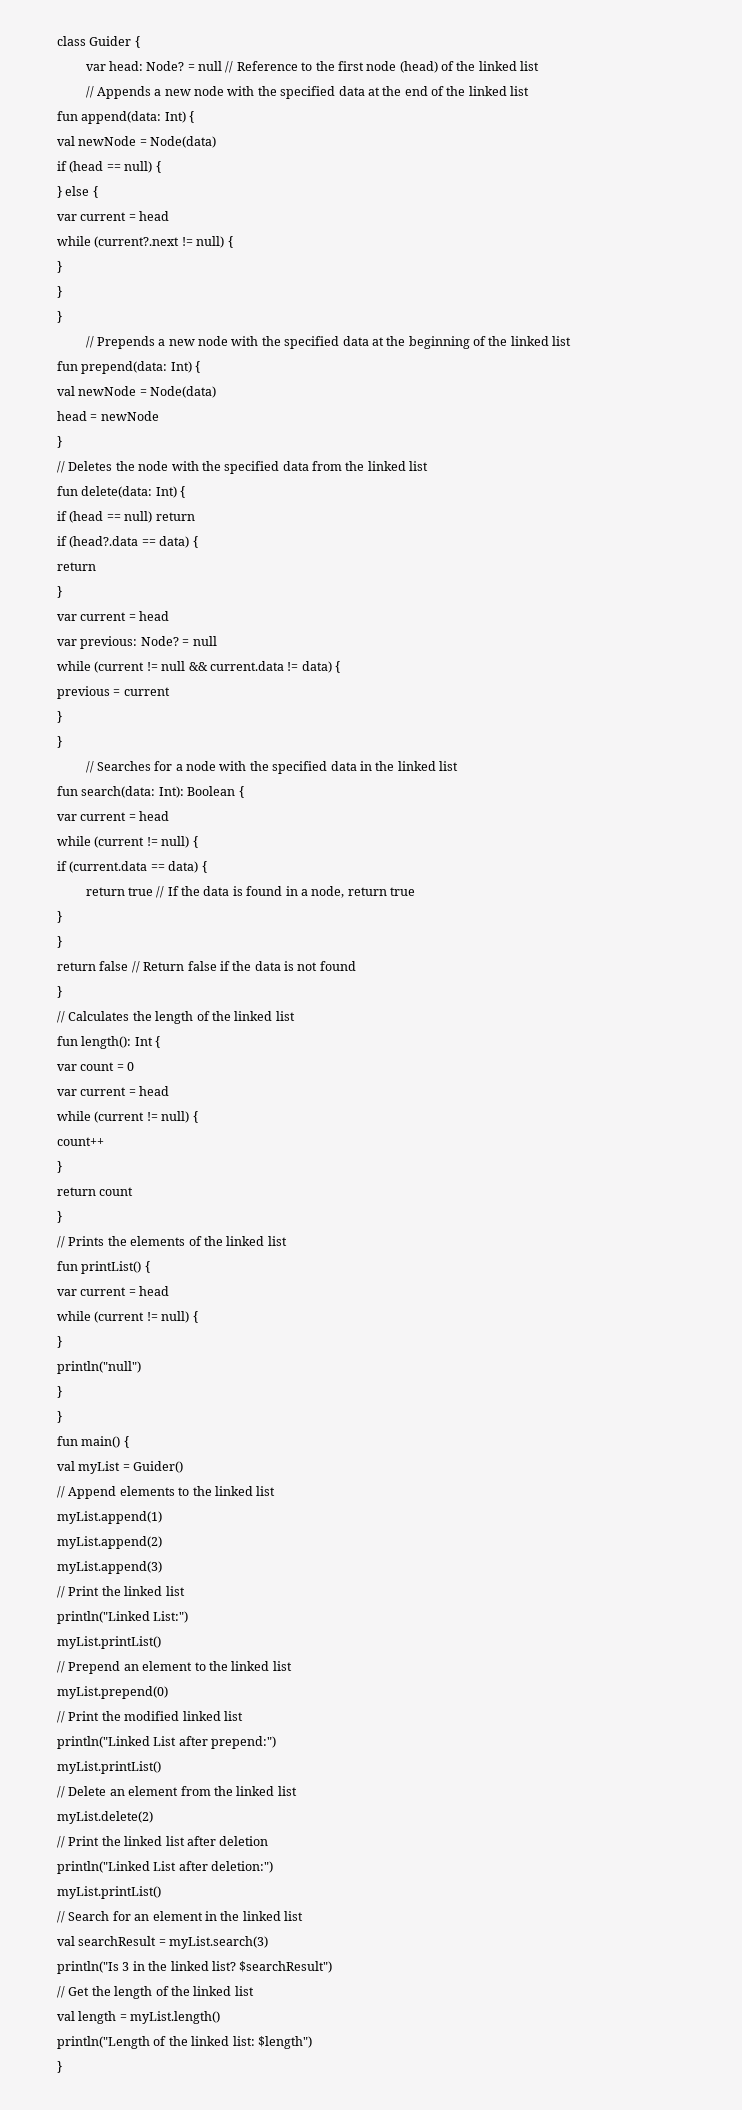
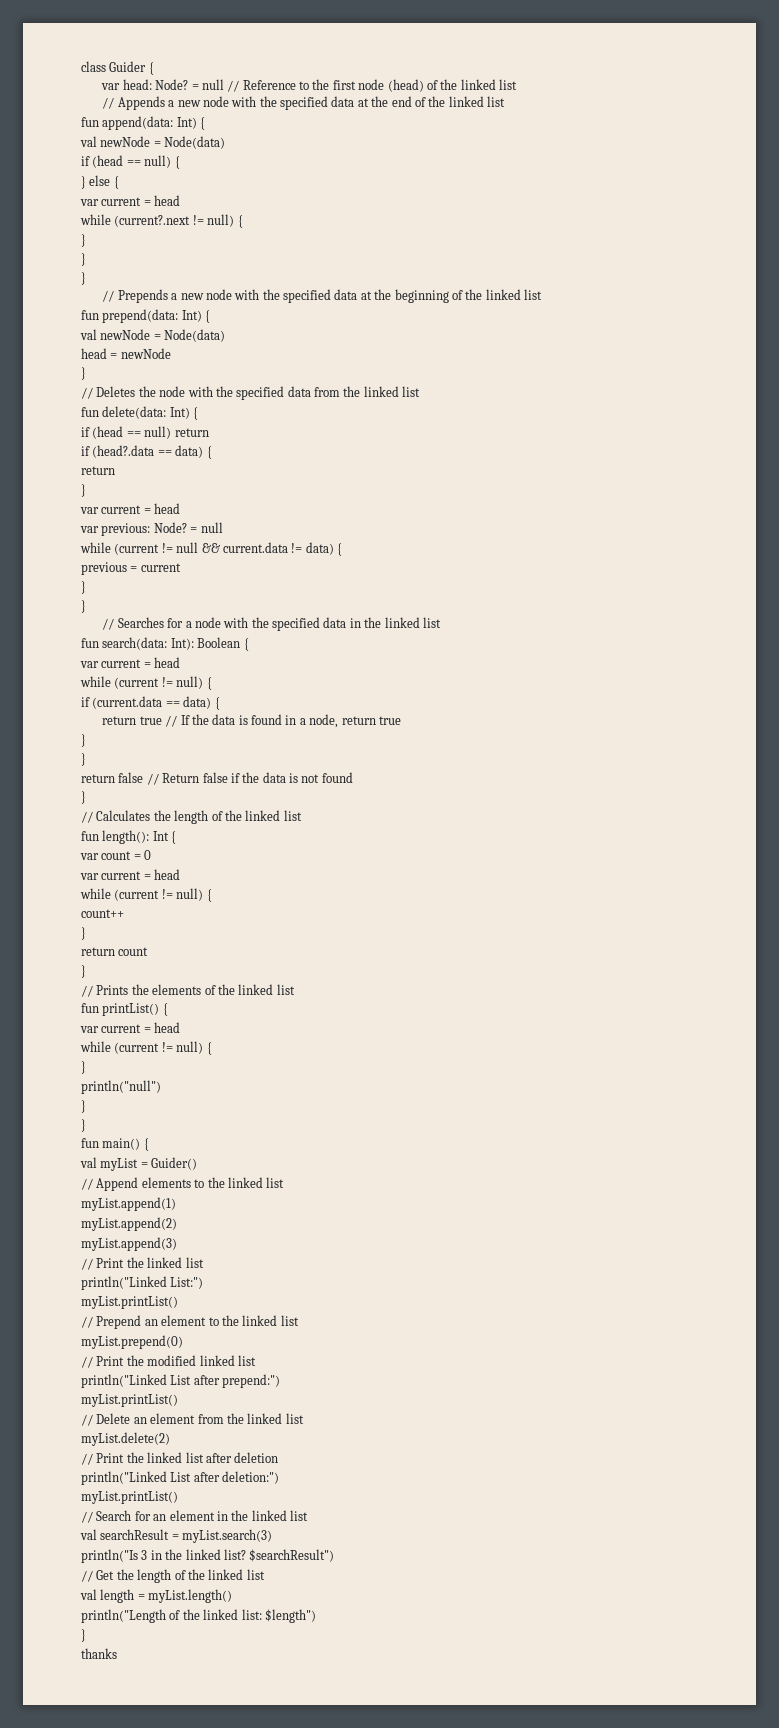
(62, 2067) none -> [81,1648,117,1659] // thanks

